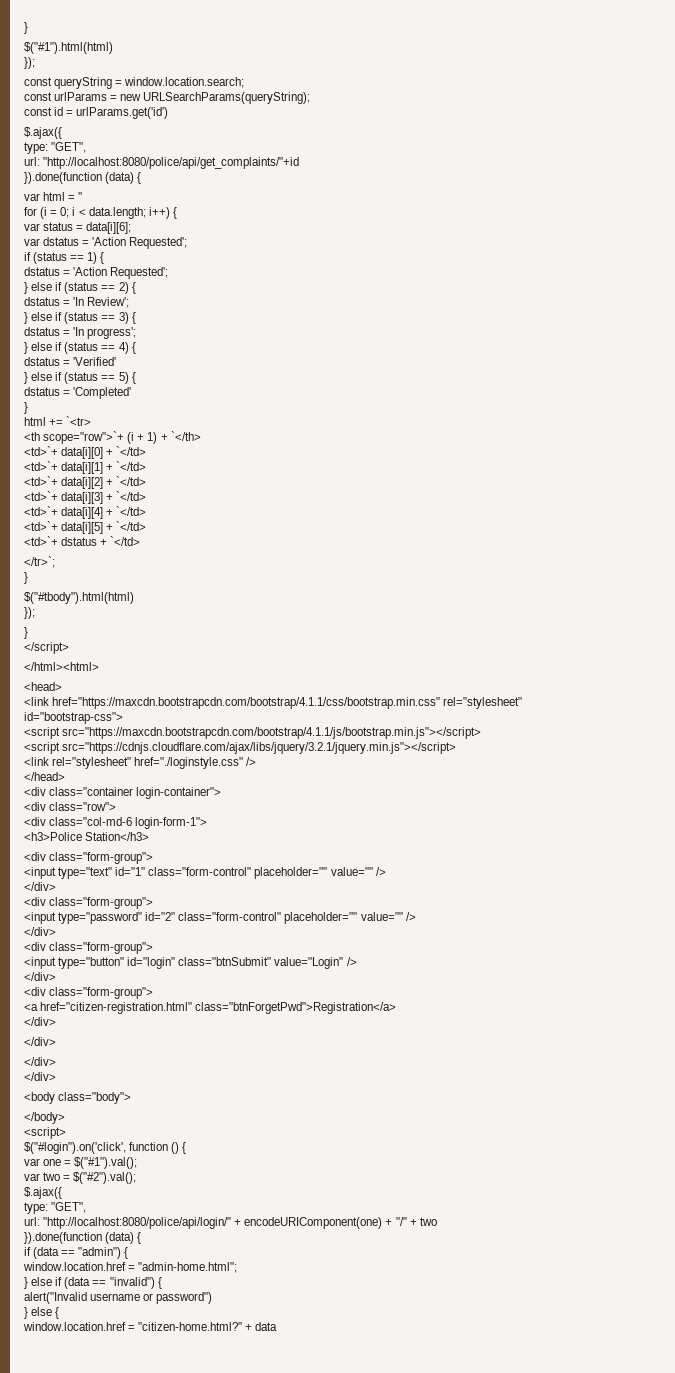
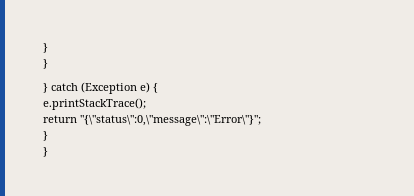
[24,22,28,34] [24,42,113,54] [24,57,35,69] [24,77,245,89] [24,92,311,104] [24,107,169,119] [24,127,62,139] [24,142,87,154] [24,157,300,169] [24,172,142,184] [24,192,83,201] [24,207,177,219] [24,222,132,234] [24,237,188,249] [24,252,105,264] [24,267,169,279] [24,282,136,294] [24,297,130,308] [24,312,136,324] [24,327,137,339] [24,342,136,354] [24,357,117,366] [24,372,136,384] [24,387,132,399] [24,402,28,414] [24,416,92,426] [24,431,201,444] [24,446,147,459] [24,461,147,474] [24,476,147,489] [24,491,147,504] [24,506,147,519] [24,521,147,534] [24,536,141,546] [24,556,55,568] [24,572,28,584] [24,592,134,604] [24,607,35,619] [24,627,28,639] [24,642,69,654] [24,662,99,671] [24,682,62,691] [24,697,523,709] [24,712,123,724] [24,727,482,739] [24,742,457,754] [24,757,257,769] [24,772,65,781] [24,787,222,799] [24,802,117,811] [24,817,208,829] [24,832,150,841] [24,852,154,864] [24,867,386,879] [24,882,56,891] [24,897,154,909] [24,912,416,924] [24,927,56,936] [24,942,154,954] [24,957,357,969] [24,972,56,981] [24,987,154,999] [24,1002,397,1014] [24,1017,56,1026] [24,1037,56,1046] [24,1057,56,1066] [24,1072,56,1081] [24,1092,132,1104] [24,1112,65,1124] [24,1127,66,1139] [24,1142,187,1154] [24,1157,138,1169] [24,1172,137,1184] [24,1187,62,1199] [24,1202,87,1214] [24,1217,437,1229] [24,1232,142,1244] [24,1247,129,1259] [23,1262,238,1273] [24,1277,162,1289] [24,1292,213,1304] [24,1307,60,1319] [23,1322,278,1331] } // $("#1").html(html) // }); // const queryString = window.location.search; // const urlParams = new URLSearchParams(queryString); // const id = urlParams.get('id') // $.ajax({ // type: "GET", // url: "http://localhost:8080/police/api/get_complaints/"+id // }).done(function (data) { // var html = '' // for (i = 0; i < data.length; i++) { // var status = data[i][6]; // var dstatus = 'Action Requested'; // if (status == 1) { // dstatus = 'Action Requested'; // } else if (status == 2) { // dstatus = 'In Review'; // } else if (status == 3) { // dstatus = 'In progress'; // } else if (status == 4) { // dstatus = 'Verified' // } else if (status == 5) { // dstatus = 'Completed' // } // html += `<tr> // <th scope="row">`+ (i + 1) + `</th> // <td>`+ data[i][0] + `</td> // <td>`+ data[i][1] + `</td> // <td>`+ data[i][2] + `</td> // <td>`+ data[i][3] + `</td> // <td>`+ data[i][4] + `</td> // <td>`+ data[i][5] + `</td> // <td>`+ dstatus + `</td> // </tr>`; // } // $("#tbody").html(html) // }); // } // </script> // </html><html> // <head> // <link href="https://maxcdn.bootstrapcdn.com/bootstrap/4.1.1/css/bootstrap.min.css" rel="stylesheet" // id="bootstrap-css"> // <script src="https://maxcdn.bootstrapcdn.com/bootstrap/4.1.1/js/bootstrap.min.js"></script> // <script src="https://cdnjs.cloudflare.com/ajax/libs/jquery/3.2.1/jquery.min.js"></script> // <link rel="stylesheet" href="./loginstyle.css" /> // </head> // <div class="container login-container"> // <div class="row"> // <div class="col-md-6 login-form-1"> // <h3>Police Station</h3> // <div class="form-group"> // <input type="text" id="1" class="form-control" placeholder="" value="" /> // </div> // <div class="form-group"> // <input type="password" id="2" class="form-control" placeholder="" value="" /> // </div> // <div class="form-group"> // <input type="button" id="login" class="btnSubmit" value="Login" /> // </div> // <div class="form-group"> // <a href="citizen-registration.html" class="btnForgetPwd">Registration</a> // </div> // </div> // </div> // </div> // <body class="body"> // </body> // <script> // $("#login").on('click', function () { // var one = $("#1").val(); // var two = $("#2").val(); // $.ajax({ // type: "GET", // url: "http://localhost:8080/police/api/login/" + encodeURIComponent(one) + "/" + two // }).done(function (data) { // if (data == "admin") { // window.location.href = "admin-home.html"; // } else if (data == "invalid") { // alert("Invalid username or password") // } else { // window.location.href = "citizen-home.html?" + data -> [43,43,48,53] [43,59,48,69] [43,82,158,94] [43,98,146,110] [43,115,261,126] [43,131,48,141] [43,147,48,157] } // } // } catch (Exception e) { // e.printStackTrace(); // return "{\"status\":0,\"message\":\"Error\"}"; // } // }

